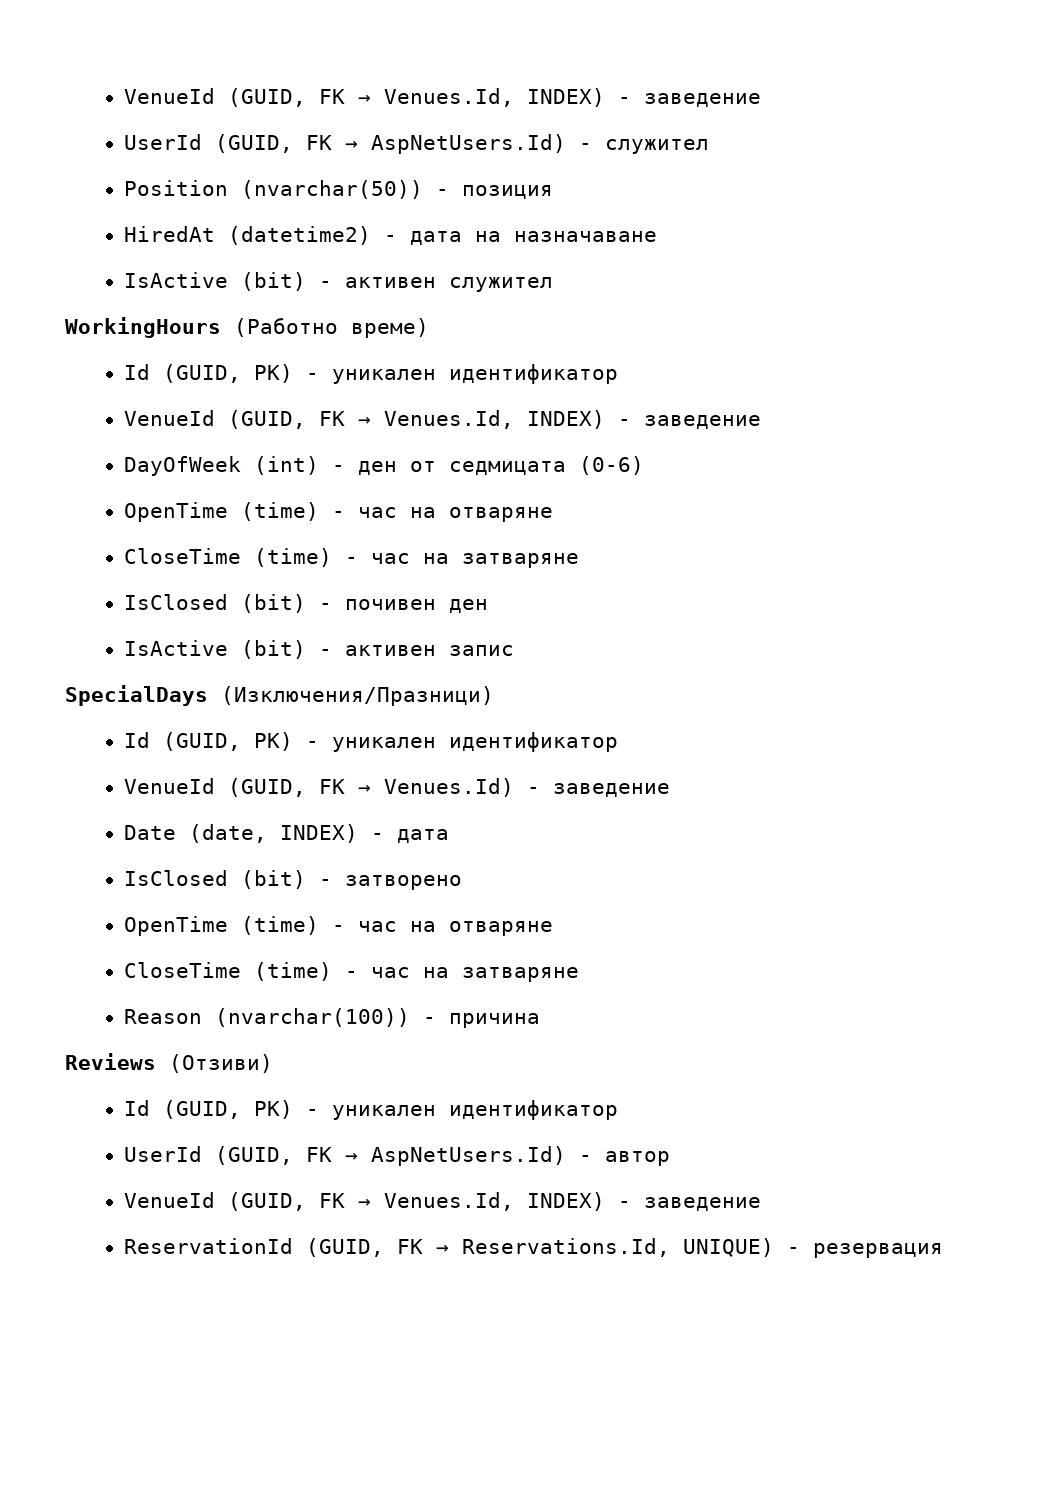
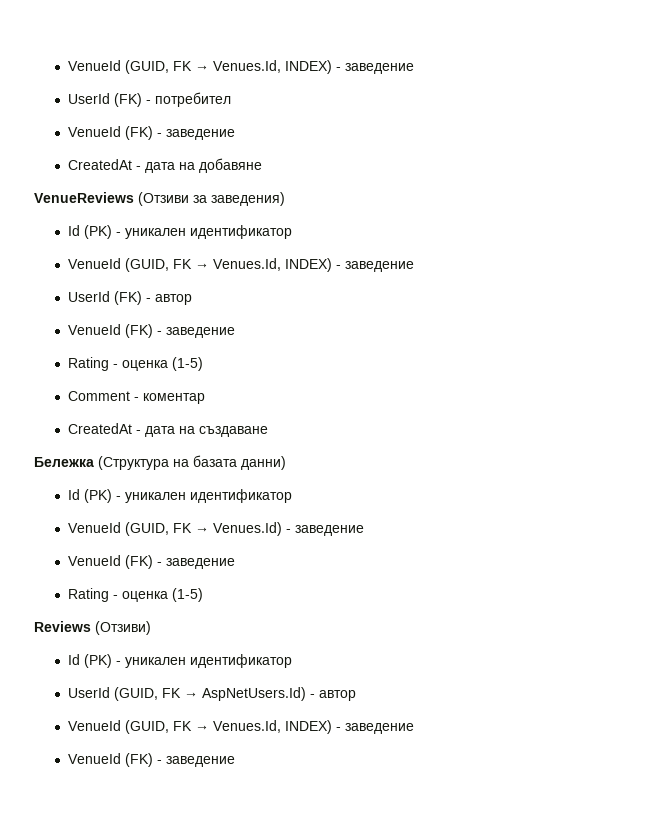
[124,88,762,107] [124,134,710,154] [124,180,554,199] [124,226,658,245] [124,272,554,292] [65,317,429,338] [124,364,294,383] VenueId (GUID, FK → Venues.Id, INDEX) - заведение // UserId (GUID, FK → AspNetUsers.Id) - служител // Position (nvarchar(50)) - позиция // HiredAt (datetime2) - дата на назначаване // IsActive (bit) - активен служител // WorkingHours (Работно време) // Id (GUID, PK) -> [67,60,414,74] [67,92,231,107] [67,126,235,140] [67,158,262,173] [34,192,285,206] [67,225,112,239] VenueId (GUID, FK → Venues.Id, INDEX) - заведение // UserId (FK) - потребител // VenueId (FK) - заведение // CreatedAt - дата на добавяне // VenueReviews (Отзиви за заведения) // Id (PK)
[124,456,645,476] [124,502,554,522] [124,548,580,568] [124,594,489,613] [124,640,515,659] [65,685,494,706] [124,732,294,751] DayOfWeek (int) - ден от седмицата (0-6) // OpenTime (time) - час на отваряне // CloseTime (time) - час на затваряне // IsClosed (bit) - почивен ден // IsActive (bit) - активен запис // SpecialDays (Изключения/Празници) // Id (GUID, PK) -> [67,291,192,305] [67,324,235,338] [67,357,203,371] [67,391,205,404] [67,423,268,437] [34,455,286,470] [67,489,112,503] UserId (FK) - автор // VenueId (FK) - заведение // Rating - оценка (1-5) // Comment - коментар // CreatedAt - дата на създаване // Бележка (Структура на базата данни) // Id (PK)
[124,824,450,843] [124,870,463,890] [124,916,554,936] [124,962,580,982] [124,1008,541,1028] Date (date, INDEX) - дата // IsClosed (bit) - затворено // OpenTime (time) - час на отваряне // CloseTime (time) - час на затваряне // Reason (nvarchar(100)) - причина -> [67,555,235,569] [67,588,203,602] VenueId (FK) - заведение // Rating - оценка (1-5)
[163,1100,294,1119] (GUID, PK) -> [83,654,112,668] (PK)
[124,1238,944,1258] ReservationId (GUID, FK → Reservations.Id, UNIQUE) - резервация -> [67,753,235,767] VenueId (FK) - заведение

